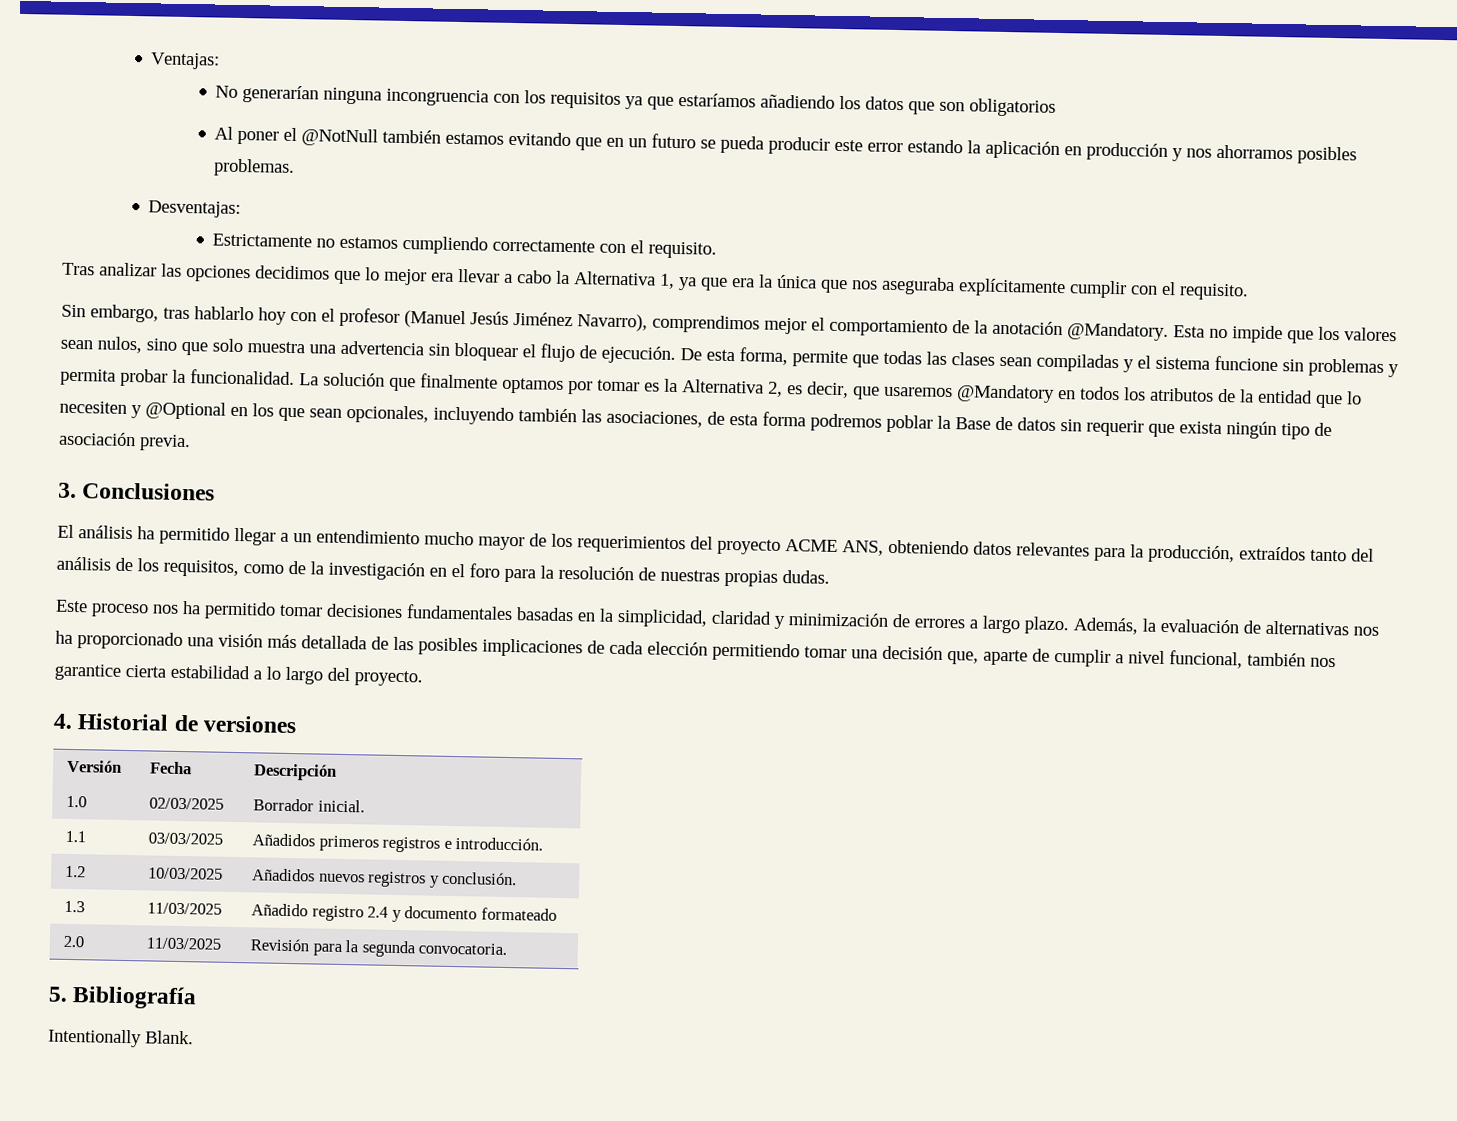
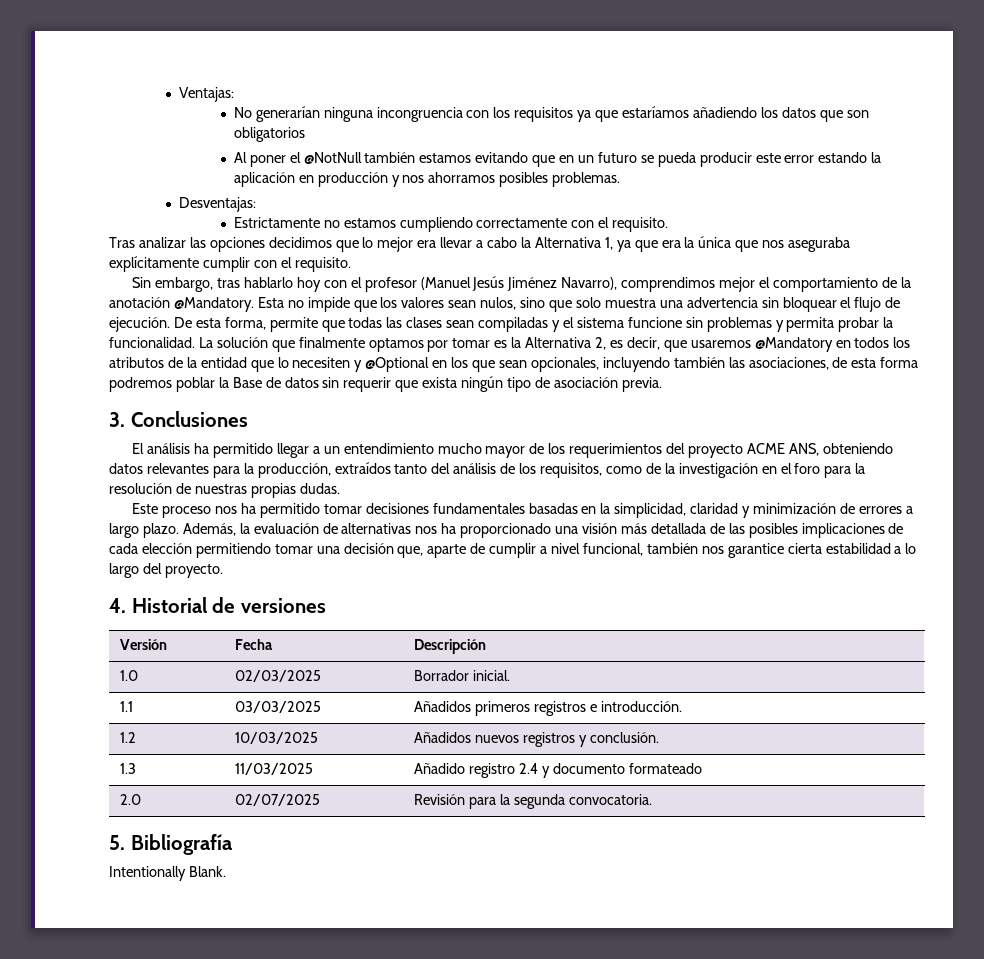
[146,937,222,950] 11/03/2025 -> [234,794,320,806] 02/07/2025

